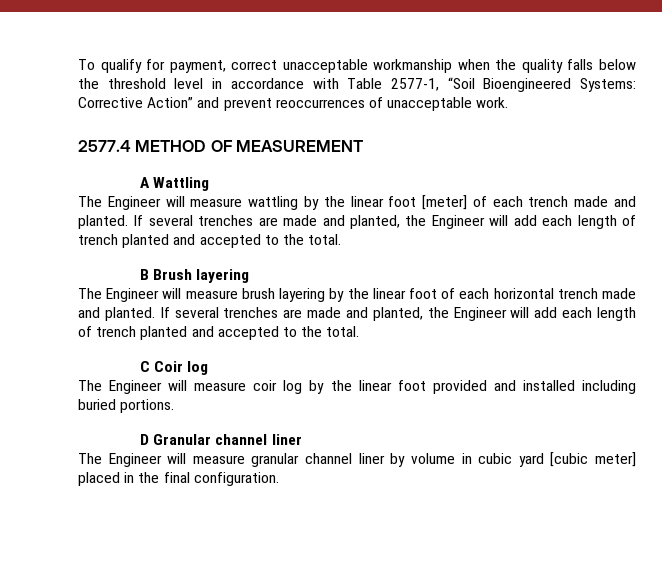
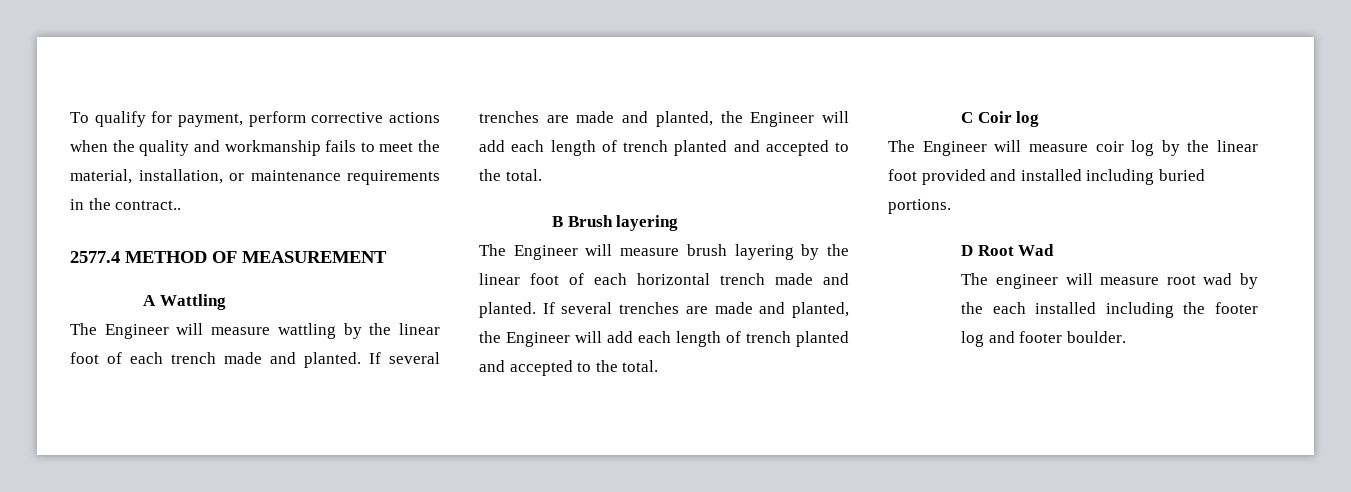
[231,59,636,73] [78,77,636,92] [78,97,509,111] correct unacceptable workmanship when the quality falls below the threshold level in accordance with Table 2577-1, “Soil Bioengineered Systems: Corrective Action” and prevent reoccurrences of unacceptable work. -> [248,111,440,127] [70,140,440,156] [70,169,440,185] [70,198,182,210] perform corrective actions when the quality and workmanship fails to meet the material, installation, or maintenance requirements in the contract..
[422,195,468,210] [meter] -> (99, 358) none
[153,434,302,445] [78,452,637,467] [78,472,279,486] Granular channel liner // The Engineer will measure granular channel liner by volume in cubic yard [cubic meter] placed in the final configuration. -> [977,244,1055,256] [961,273,1258,289] [961,302,1258,318] [961,331,1127,347] Root Wad // The engineer will measure root wad by the each installed including the footer log and footer boulder.

